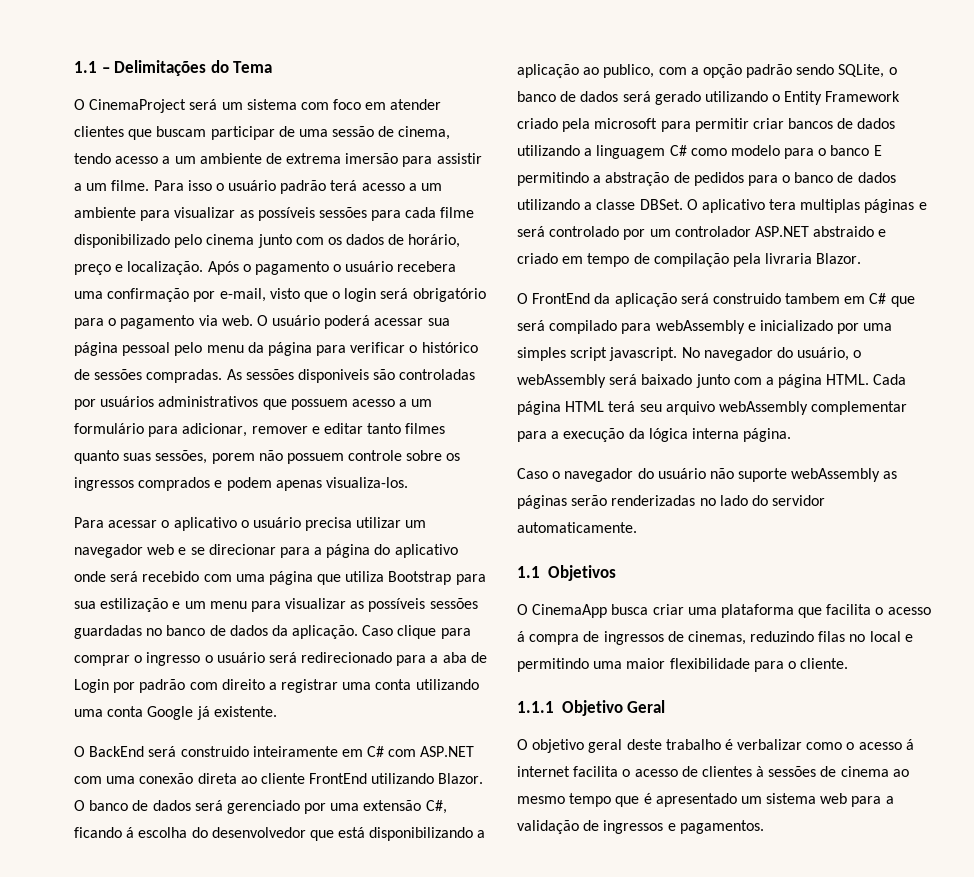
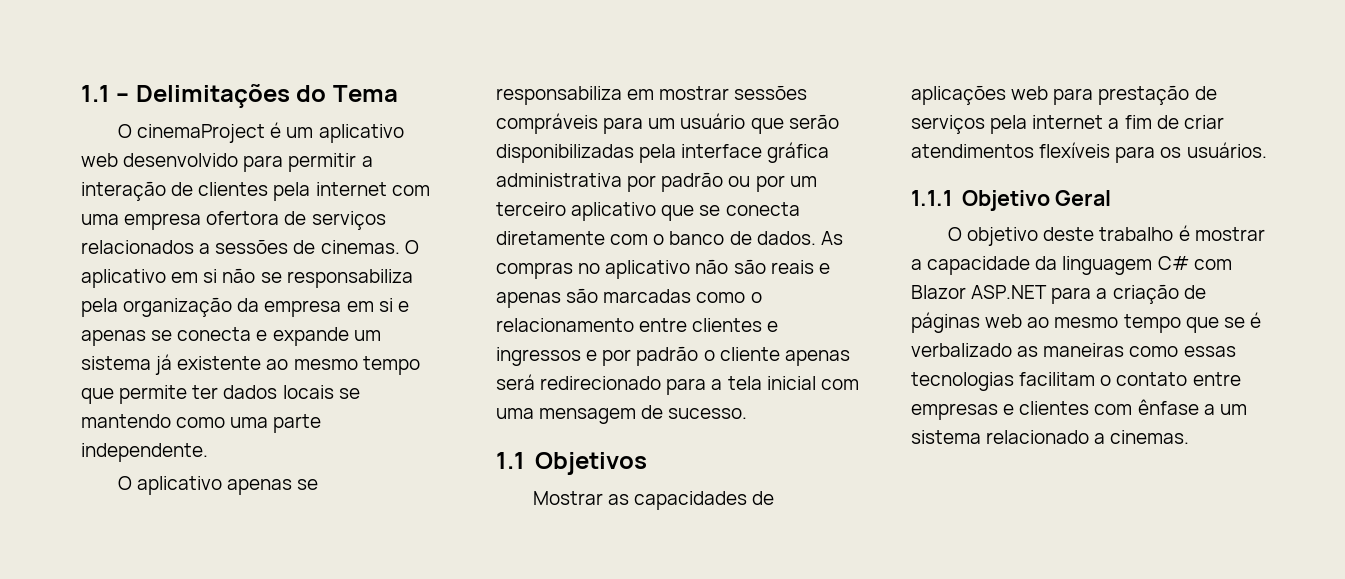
[89,99,442,113] [74,126,451,140] [74,153,482,167] [74,180,443,194] [74,207,475,221] [74,234,461,248] [74,261,457,275] [74,288,486,302] [74,315,450,329] [74,342,478,356] [74,369,476,383] [74,396,433,410] [74,423,446,437] [74,450,461,464] [74,477,408,491] [74,517,427,531] [74,544,458,558] [74,571,486,585] [74,598,478,612] [74,625,471,639] [74,652,487,666] [74,679,479,693] [74,706,277,720] [74,746,475,757] [74,773,484,784] [74,800,447,814] [74,827,486,841] [517,64,897,78] [517,91,901,105] [517,118,896,132] [517,145,882,159] [517,172,896,186] [517,199,927,213] [517,226,887,240] [517,253,862,267] [517,293,915,307] [517,320,893,334] [517,347,862,361] [517,374,907,388] [517,401,908,415] [517,428,792,442] [517,468,898,482] [517,495,826,509] [517,522,637,533] [517,565,616,581] [517,604,931,618] [517,631,913,645] [517,658,849,672] CinemaProject será um sistema com foco em atender clientes que buscam participar de uma sessão de cinema, tendo acesso a um ambiente de extrema imersão para assistir a um filme. Para isso o usuário padrão terá acesso a um ambiente para visualizar as possíveis sessões para cada filme disponibilizado pelo cinema junto com os dados de horário, preço e localização. Após o pagamento o usuário recebera uma confirmação por e-mail, visto que o login será obrigatório para o pagamento via web. O usuário poderá acessar sua página pessoal pelo menu da página para verificar o histórico de sessões compradas. As sessões disponiveis são controladas por usuários administrativos que possuem acesso a um formulário para adicionar, remover e editar tanto filmes quanto suas sessões, porem não possuem controle sobre os ingressos comprados e podem apenas visualiza-los. // Para acessar o aplicativo o usuário precisa utilizar um navegador web e se direcionar para a página do aplicativo onde será recebido com uma página que utiliza Bootstrap para sua estilização e um menu para visualizar as possíveis sessões guardadas no banco de dados da aplicação. Caso clique para comprar o ingresso o usuário será redirecionado para a aba de Login por padrão com direito a registrar uma conta utilizando uma conta Google já existente. // O BackEnd será construido inteiramente em C# com ASP.NET com uma conexão direta ao cliente FrontEnd utilizando Blazor. O banco de dados será gerenciado por uma extensão C#, ficando á escolha do desenvolvedor que está disponibilizando a aplicação ao publico, com a opção padrão sendo SQLite, o banco de dados será gerado utilizando o Entity Framework criado pela microsoft para permitir criar bancos de dados utilizando a linguagem C# como modelo para o banco E permitindo a abstração de pedidos para o banco de dados utilizando a classe DBSet. O aplicativo tera multiplas páginas e será controlado por um controlador ASP.NET abstraido e criado em tempo de compilação pela livraria Blazor. // O FrontEnd da aplicação será construido tambem em C# que será compilado para webAssembly e inicializado por uma simples script javascript. No navegador do usuário, o webAssembly será baixado junto com a página HTML. Cada página HTML terá seu arquivo webAssembly complementar para a execução da lógica interna página. // Caso o navegador do usuário não suporte webAssembly as páginas serão renderizadas no lado do servidor automaticamente. // 1.1 Objetivos // O CinemaApp busca criar uma plataforma que facilita o acesso á compra de ingressos de cinemas, reduzindo filas no local e permitindo uma maior flexibilidade para o cliente. -> [137,122,404,143] [81,153,373,172] [81,181,430,201] [81,211,386,230] [81,240,419,254] [81,268,413,288] [81,297,409,317] [81,327,381,346] [81,354,420,375] [81,385,360,404] [81,414,322,433] [81,443,208,462] [117,476,319,495] [496,86,808,105] [496,113,839,134] [496,142,830,163] [496,172,817,192] [496,202,800,221] [496,231,843,245] [496,259,830,279] [496,288,762,308] [496,318,779,332] [496,346,850,366] [496,374,859,395] [496,405,748,424] [496,452,647,475] [532,491,775,510] [911,85,1217,105] [911,115,1224,134] [911,142,1267,163] cinemaProject é um aplicativo web desenvolvido para permitir a interação de clientes pela internet com uma empresa ofertora de serviços relacionados a sessões de cinemas. O aplicativo em si não se responsabiliza pela organização da empresa em si e apenas se conecta e expande um sistema já existente ao mesmo tempo que permite ter dados locais se mantendo como uma parte independente. // O aplicativo apenas se responsabiliza em mostrar sessões compráveis para um usuário que serão disponibilizadas pela interface gráfica administrativa por padrão ou por um terceiro aplicativo que se conecta diretamente com o banco de dados. As compras no aplicativo não são reais e apenas são marcadas como o relacionamento entre clientes e ingressos e por padrão o cliente apenas será redirecionado para a tela inicial com uma mensagem de sucesso. // 1.1 Objetivos // Mostrar as capacidades de aplicações web para prestação de serviços pela internet a fim de criar atendimentos flexíveis para os usuários.
[588,739,623,753] geral -> (1039, 236) none
[737,739,914,750] [517,766,909,777] [517,793,894,807] [517,820,764,834] verbalizar como o acesso á internet facilita o acesso de clientes à sessões de cinema ao mesmo tempo que é apresentado um sistema web para a validação de ingressos e pagamentos. -> [1194,227,1265,241] [911,256,1232,275] [911,284,1206,304] [911,312,1261,333] [911,343,1236,357] [911,372,1241,391] [911,399,1247,420] [911,430,1190,444] mostrar a capacidade da linguagem C# com Blazor ASP.NET para a criação de páginas web ao mesmo tempo que se é verbalizado as maneiras como essas tecnologias facilitam o contato entre empresas e clientes com ênfase a um sistema relacionado a cinemas.

